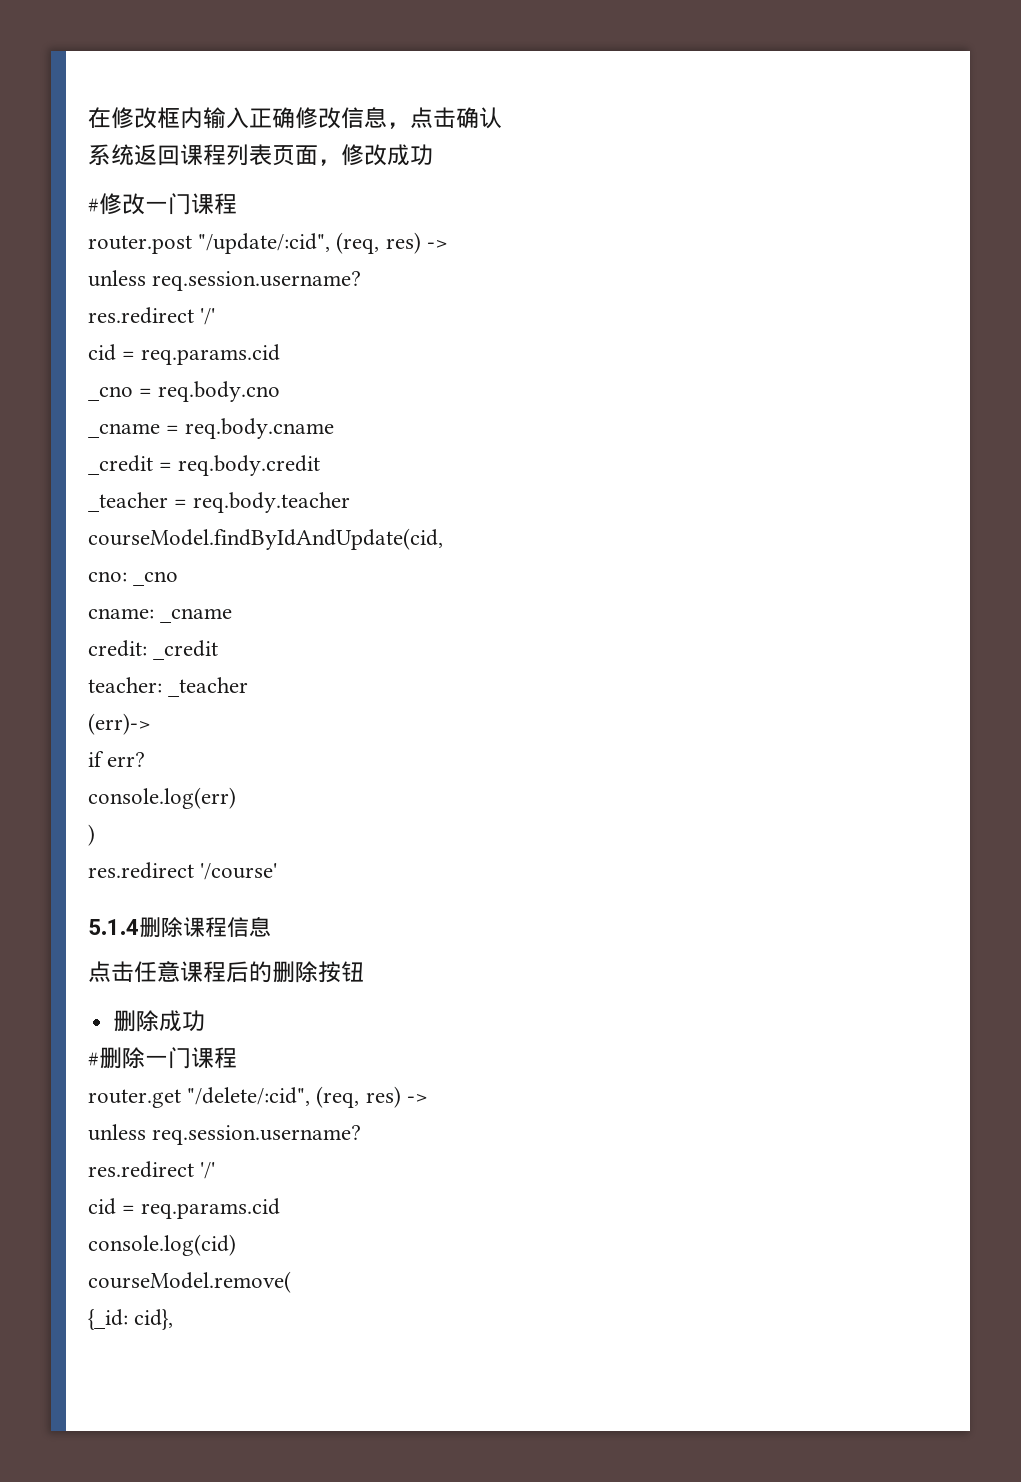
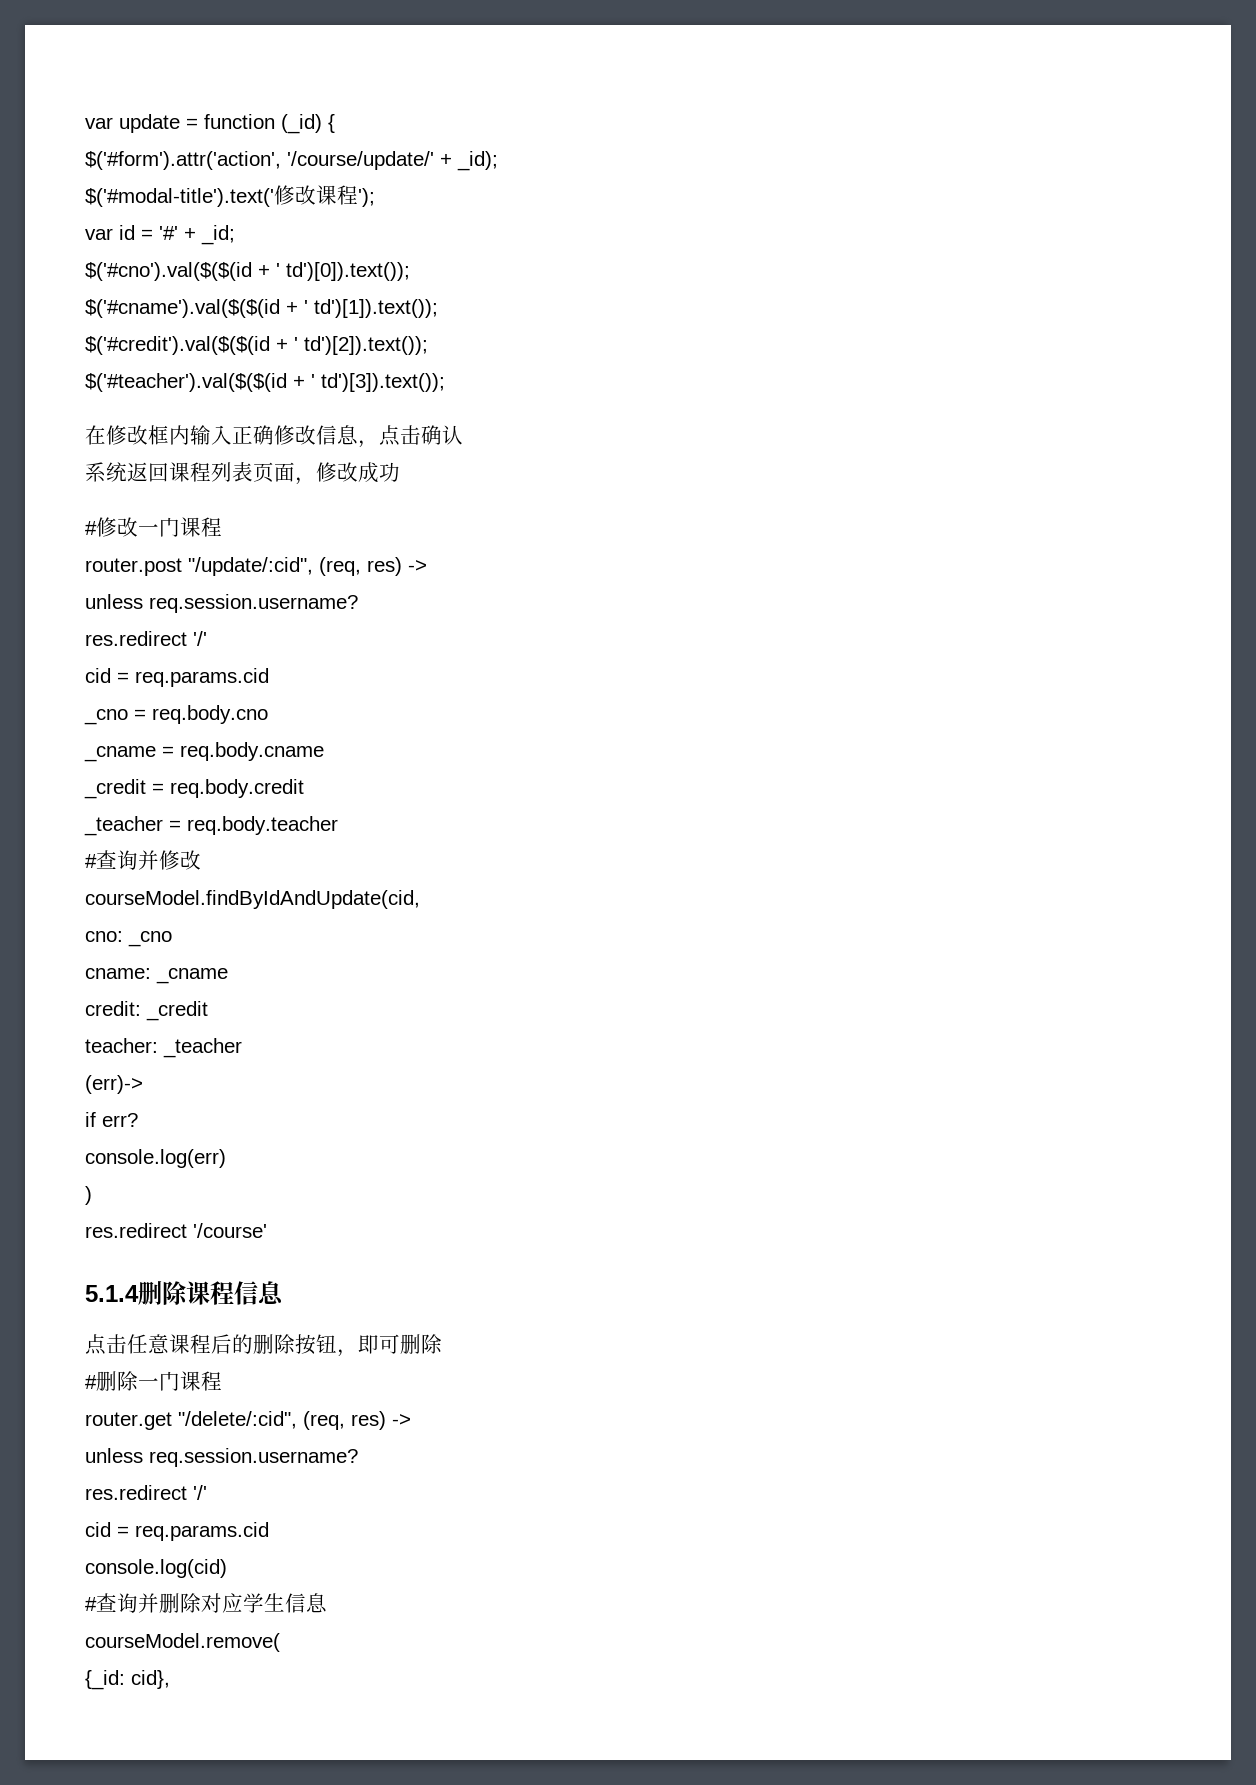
(88, 117) none -> [85,114,335,134] [85,151,498,171] [85,185,375,207] [85,225,235,245] [85,262,410,281] [85,299,438,318] [85,336,428,355] [85,373,445,392] var update = function (_id) { // $('#form').attr('action', '/course/update/' + _id); // $('#modal-title').text('修改课程'); // var id = '#' + _id; // $('#cno').val($($(id + ' td')[0]).text()); // $('#cname').val($($(id + ' td')[1]).text()); // $('#credit').val($($(id + ' td')[2]).text()); // $('#teacher').val($($(id + ' td')[3]).text()); //
(351, 502) none -> [85,850,201,870] // #查询并修改
[113,1010,206,1032] // 删除成功 -> [337,1334,442,1357] ，即可删除
(236, 1245) none -> [85,1593,327,1613] // #查询并删除对应学生信息

